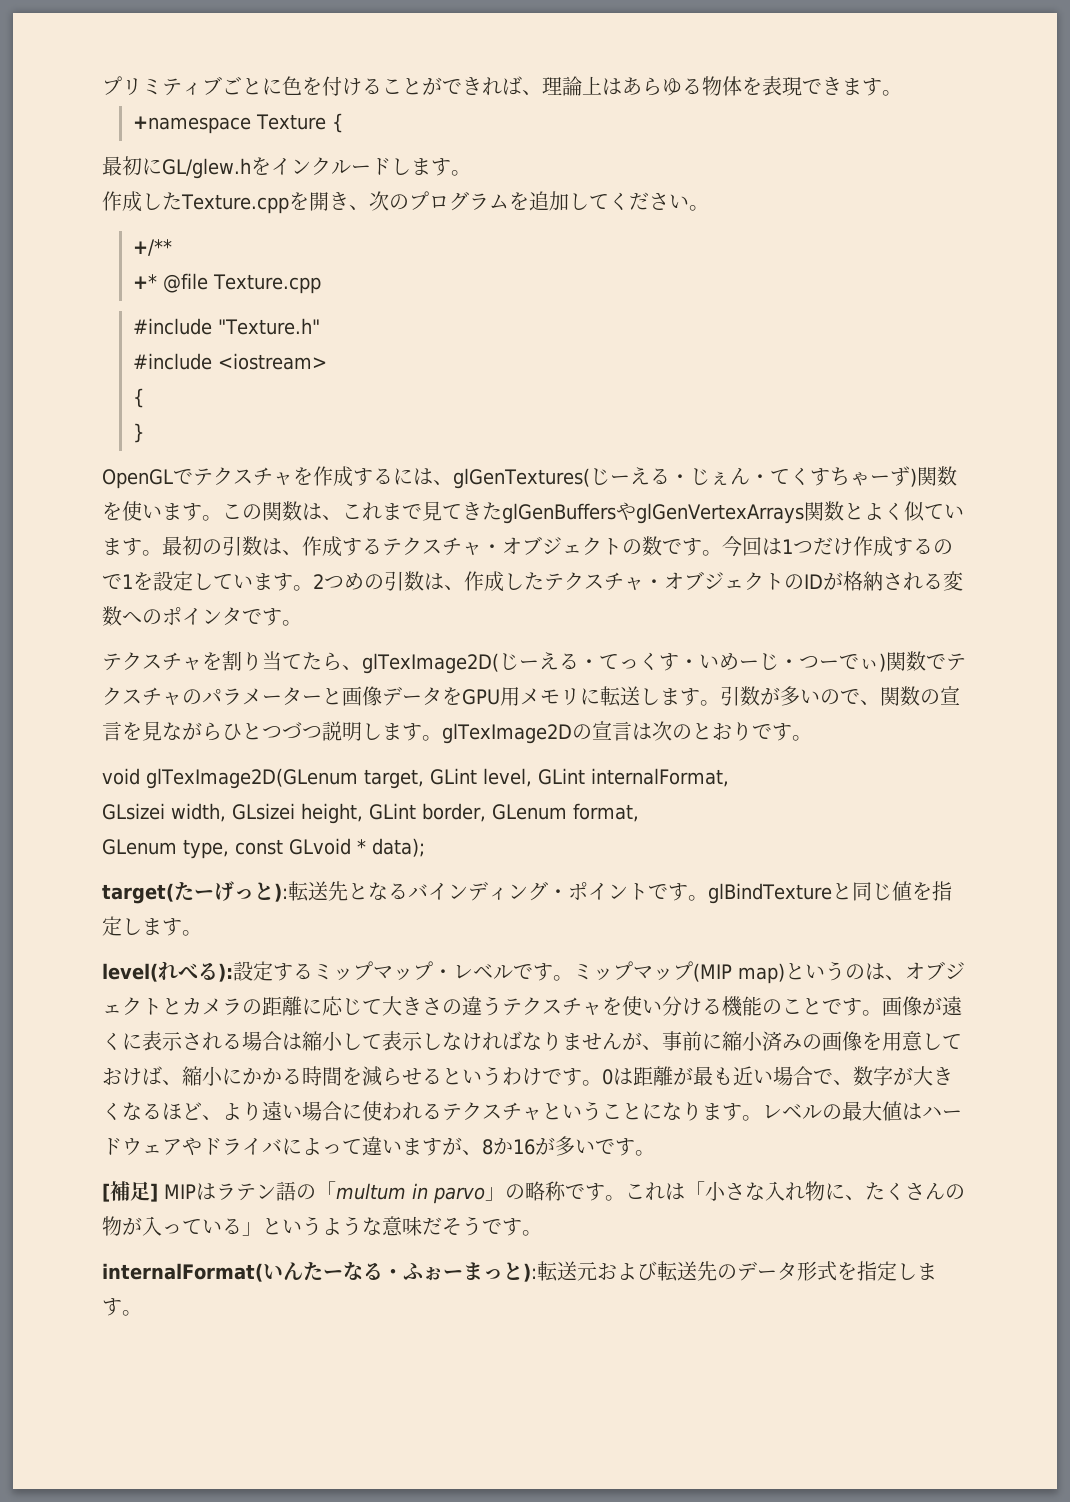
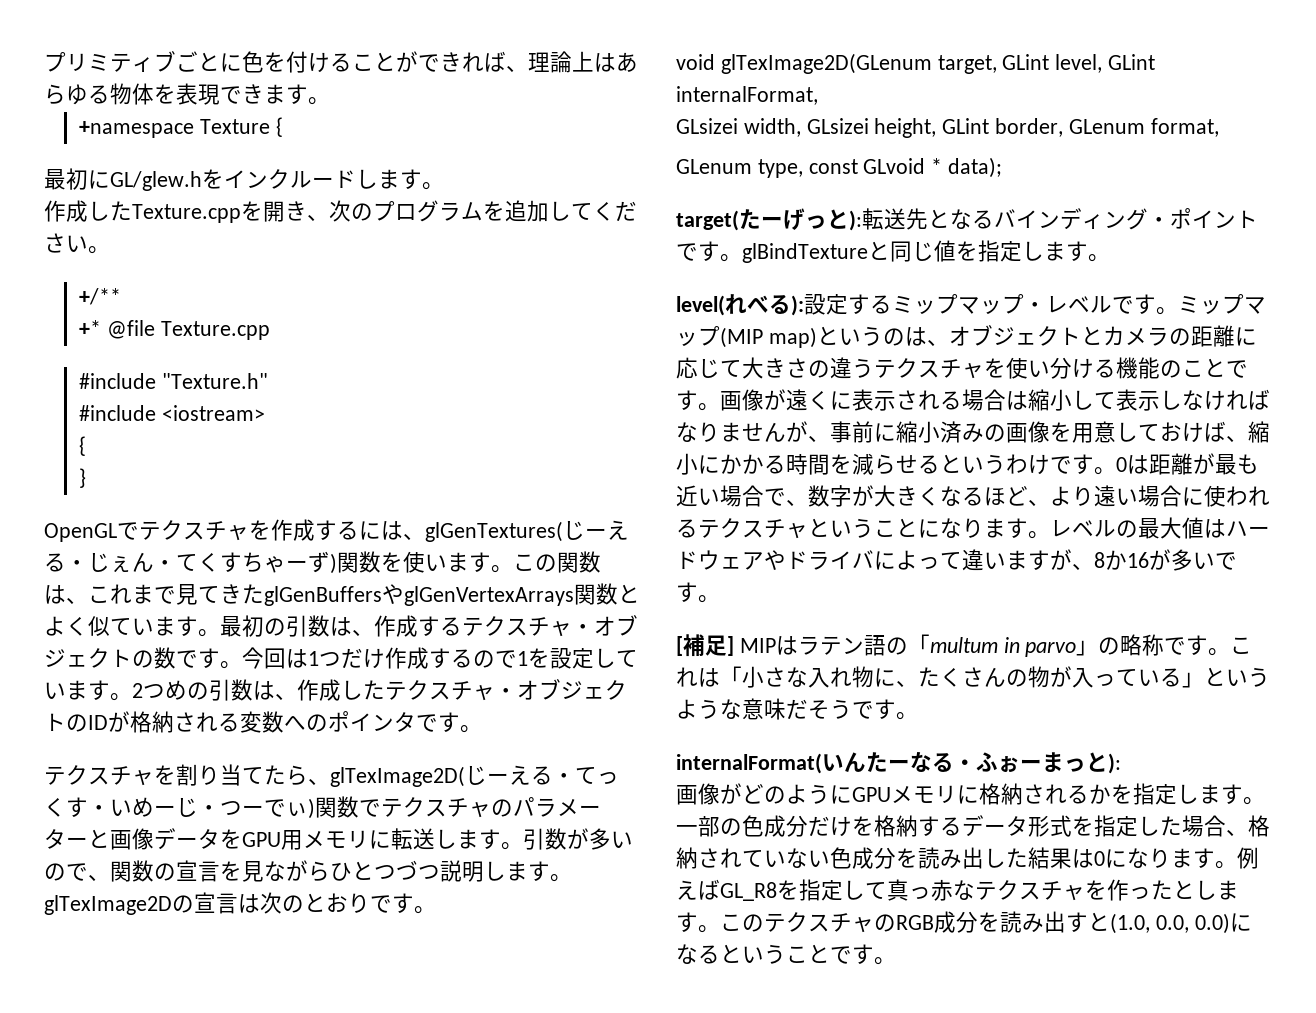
[536,1261,737,1282] 転送元および転送先の -> [676,783,1265,805] [676,815,962,837] // 画像がどのようにGPUメモリに格納されるかを指定します。一部の色成分だけを格納する
[916,1263,937,1280] ま -> [1160,815,1270,837] [676,847,1259,869] [676,879,1239,901] [676,911,1252,934] [676,944,852,964] た場合、格納されていない色成分を読み出した結果は0になります。例えばGL_R8を指定して真っ赤なテクスチャを作ったとします。このテクスチャのRGB成分を読み出すと(1.0, 0.0, 0.0)になるということで

